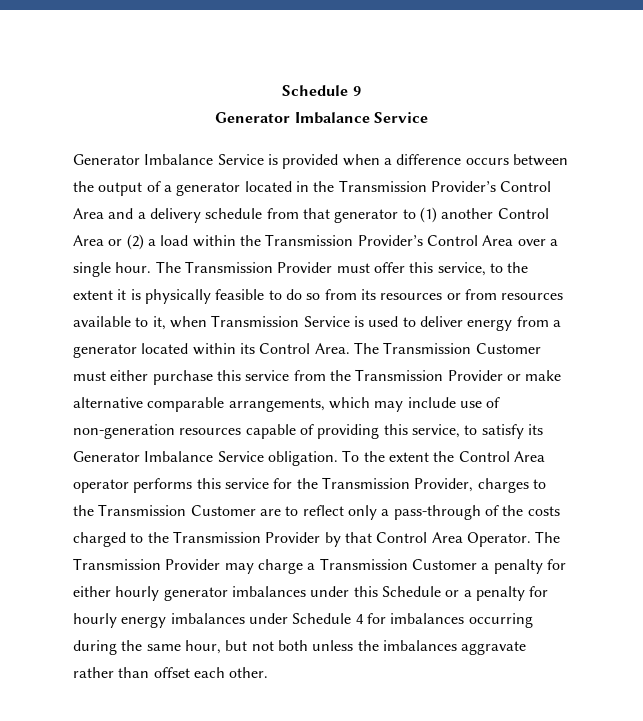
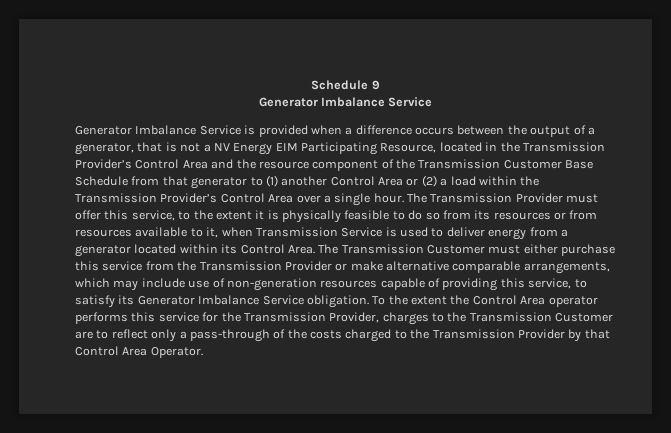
[176,182,241,196] generator -> [75,142,437,155] generator, that is not a NV Energy EIM Participating Resource,
[137,208,263,223] a delivery schedule -> [236,159,594,171] [75,176,128,186] the resource component of the Transmission Customer Base Schedule
[535,531,561,543] [73,558,566,574] [73,586,549,601] [73,613,533,628] [73,640,527,655] [73,667,269,678] The Transmission Provider may charge a Transmission Customer a penalty for either hourly generator imbalances under this Schedule or a penalty for hourly energy imbalances under Schedule 4 for imbalances occurring during the same hour, but not both unless the imbalances aggravate rather than offset each other. -> (203, 352) none

